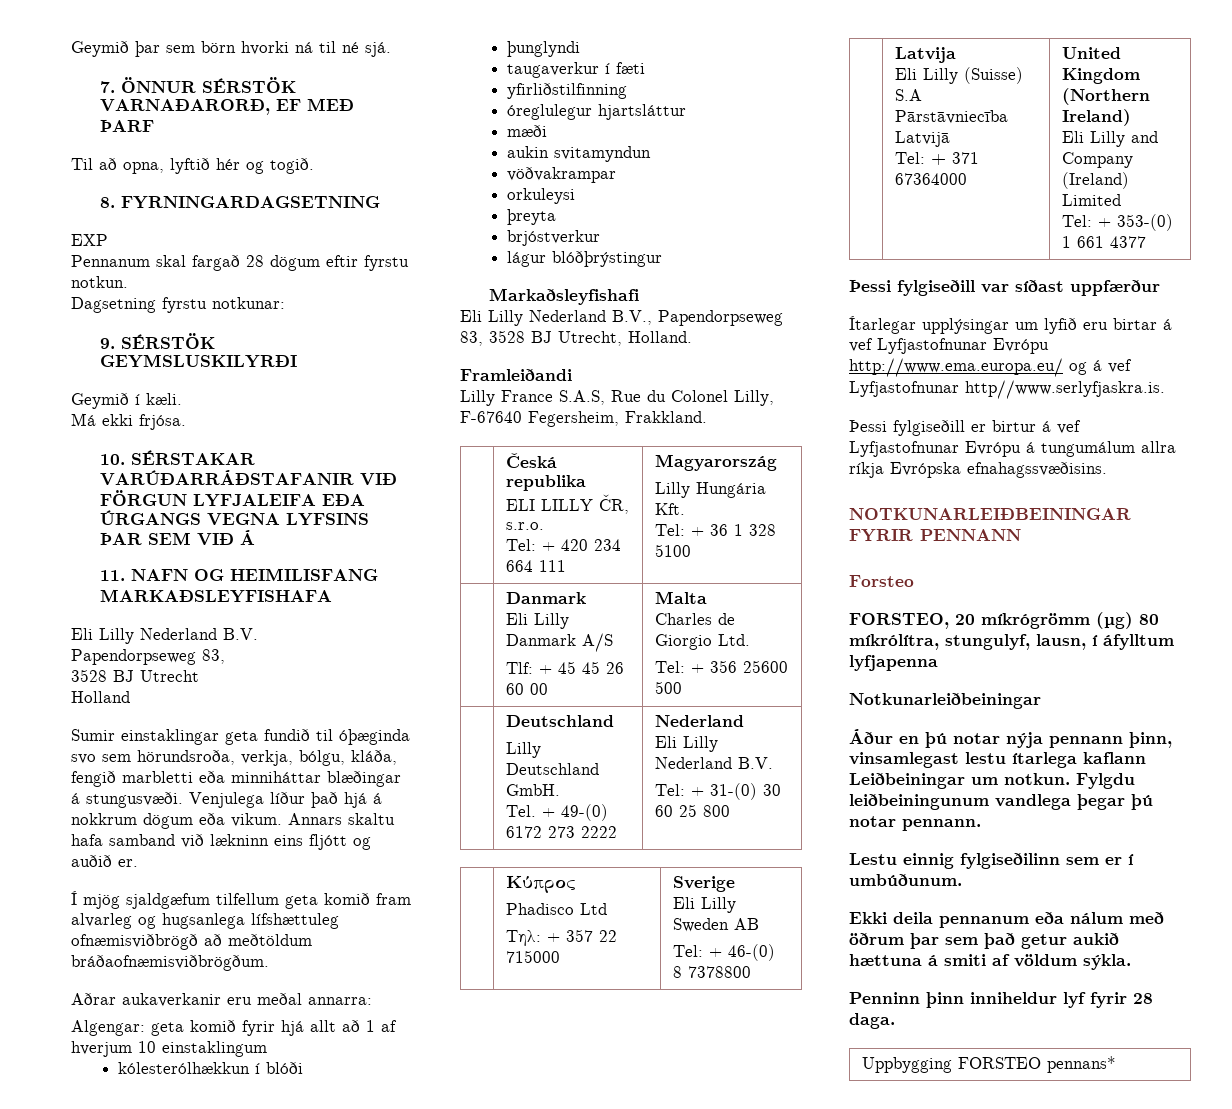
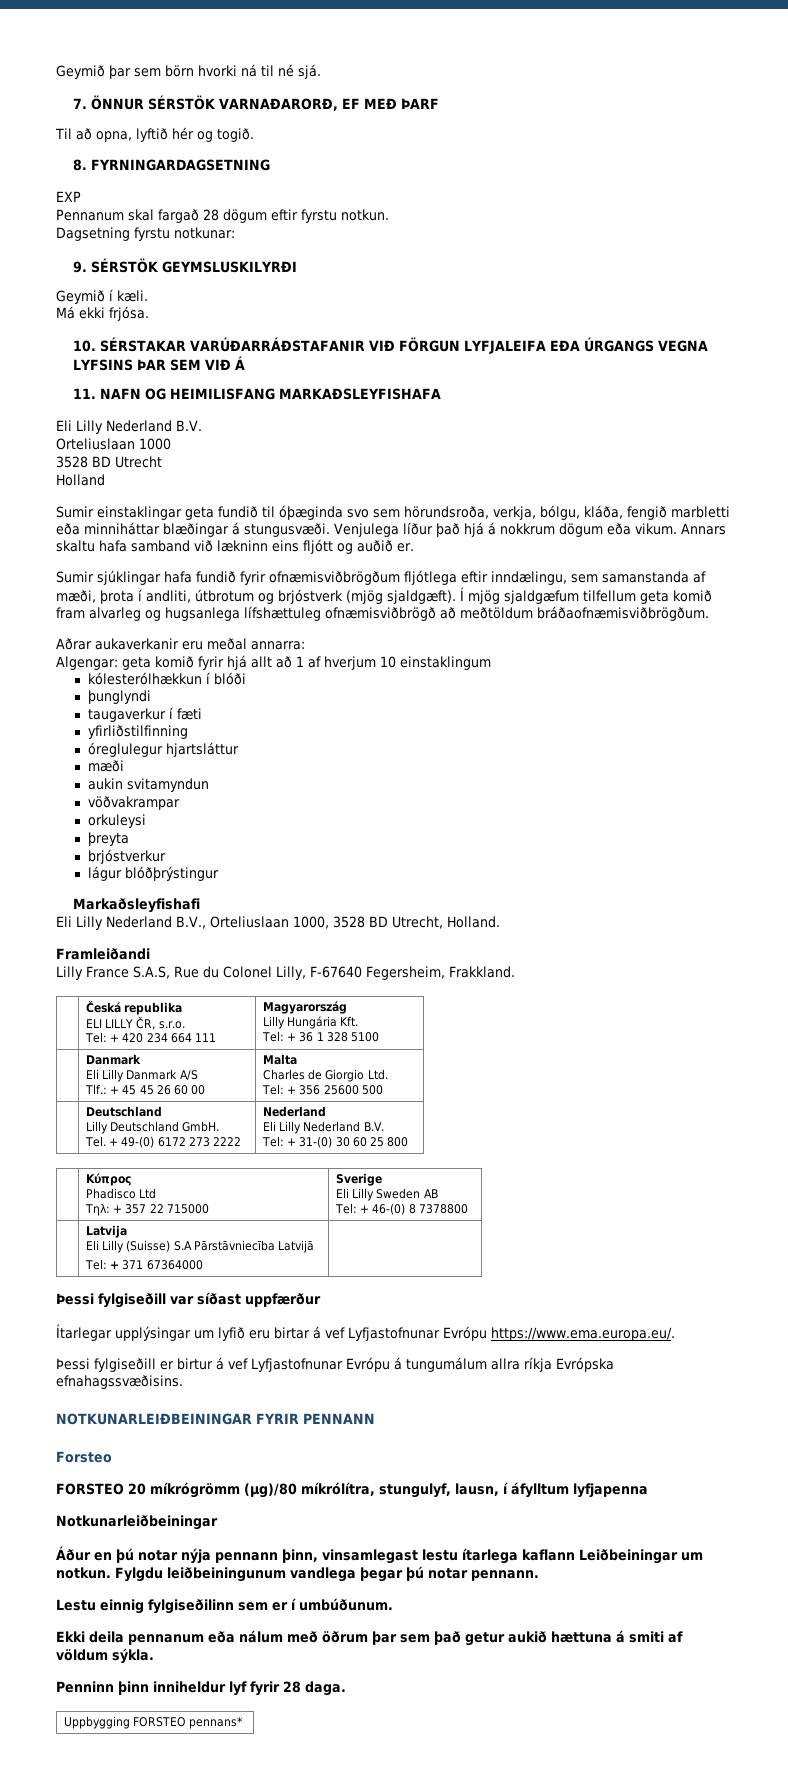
[71,649,225,665] [71,669,134,682] Papendorpseweg 83, // 3528 BJ -> [56,438,171,450] [56,456,111,468] Orteliuslaan 1000 // 3528 BD
(138, 863) none -> [56,570,706,585] [56,589,456,604] Sumir sjúklingar hafa fundið fyrir ofnæmisviðbrögðum fljótlega eftir inndælingu, sem samanstanda af mæði, þrota í andliti, útbrotum og brjóstverk (mjög sjaldgæft).
[658,310,783,326] [460,330,552,346] Papendorpseweg 83, 3528 BJ -> [209,916,388,929] Orteliuslaan 1000, 3528 BD
[505,662,533,674] Tlf: -> [84,1084,107,1094] Tlf.:
[1061,47,1121,59] [1061,68,1140,84] [1061,88,1150,105] [1061,109,1131,126] [1061,131,1158,147] [1061,152,1133,168] [1061,172,1129,189] [1061,194,1121,206] [1061,214,1173,231] [1061,236,1146,248] United Kingdom (Northern Ireland) // Eli Lilly and Company (Ireland) Limited // Tel: + 353-(0) 1 661 4377 -> (203, 1265) none
[849,358,1132,377] [849,380,1165,399] http://www.ema.europa.eu/ og á vef Lyfjastofnunar http//www.serlyfjaskra.is. -> [490,1327,675,1341] https://www.ema.europa.eu/.
[849,613,949,629] FORSTEO, -> [56,1483,124,1495] FORSTEO
[1096,612,1159,629] (µg) 80 -> [244,1483,297,1498] (µg)/80

